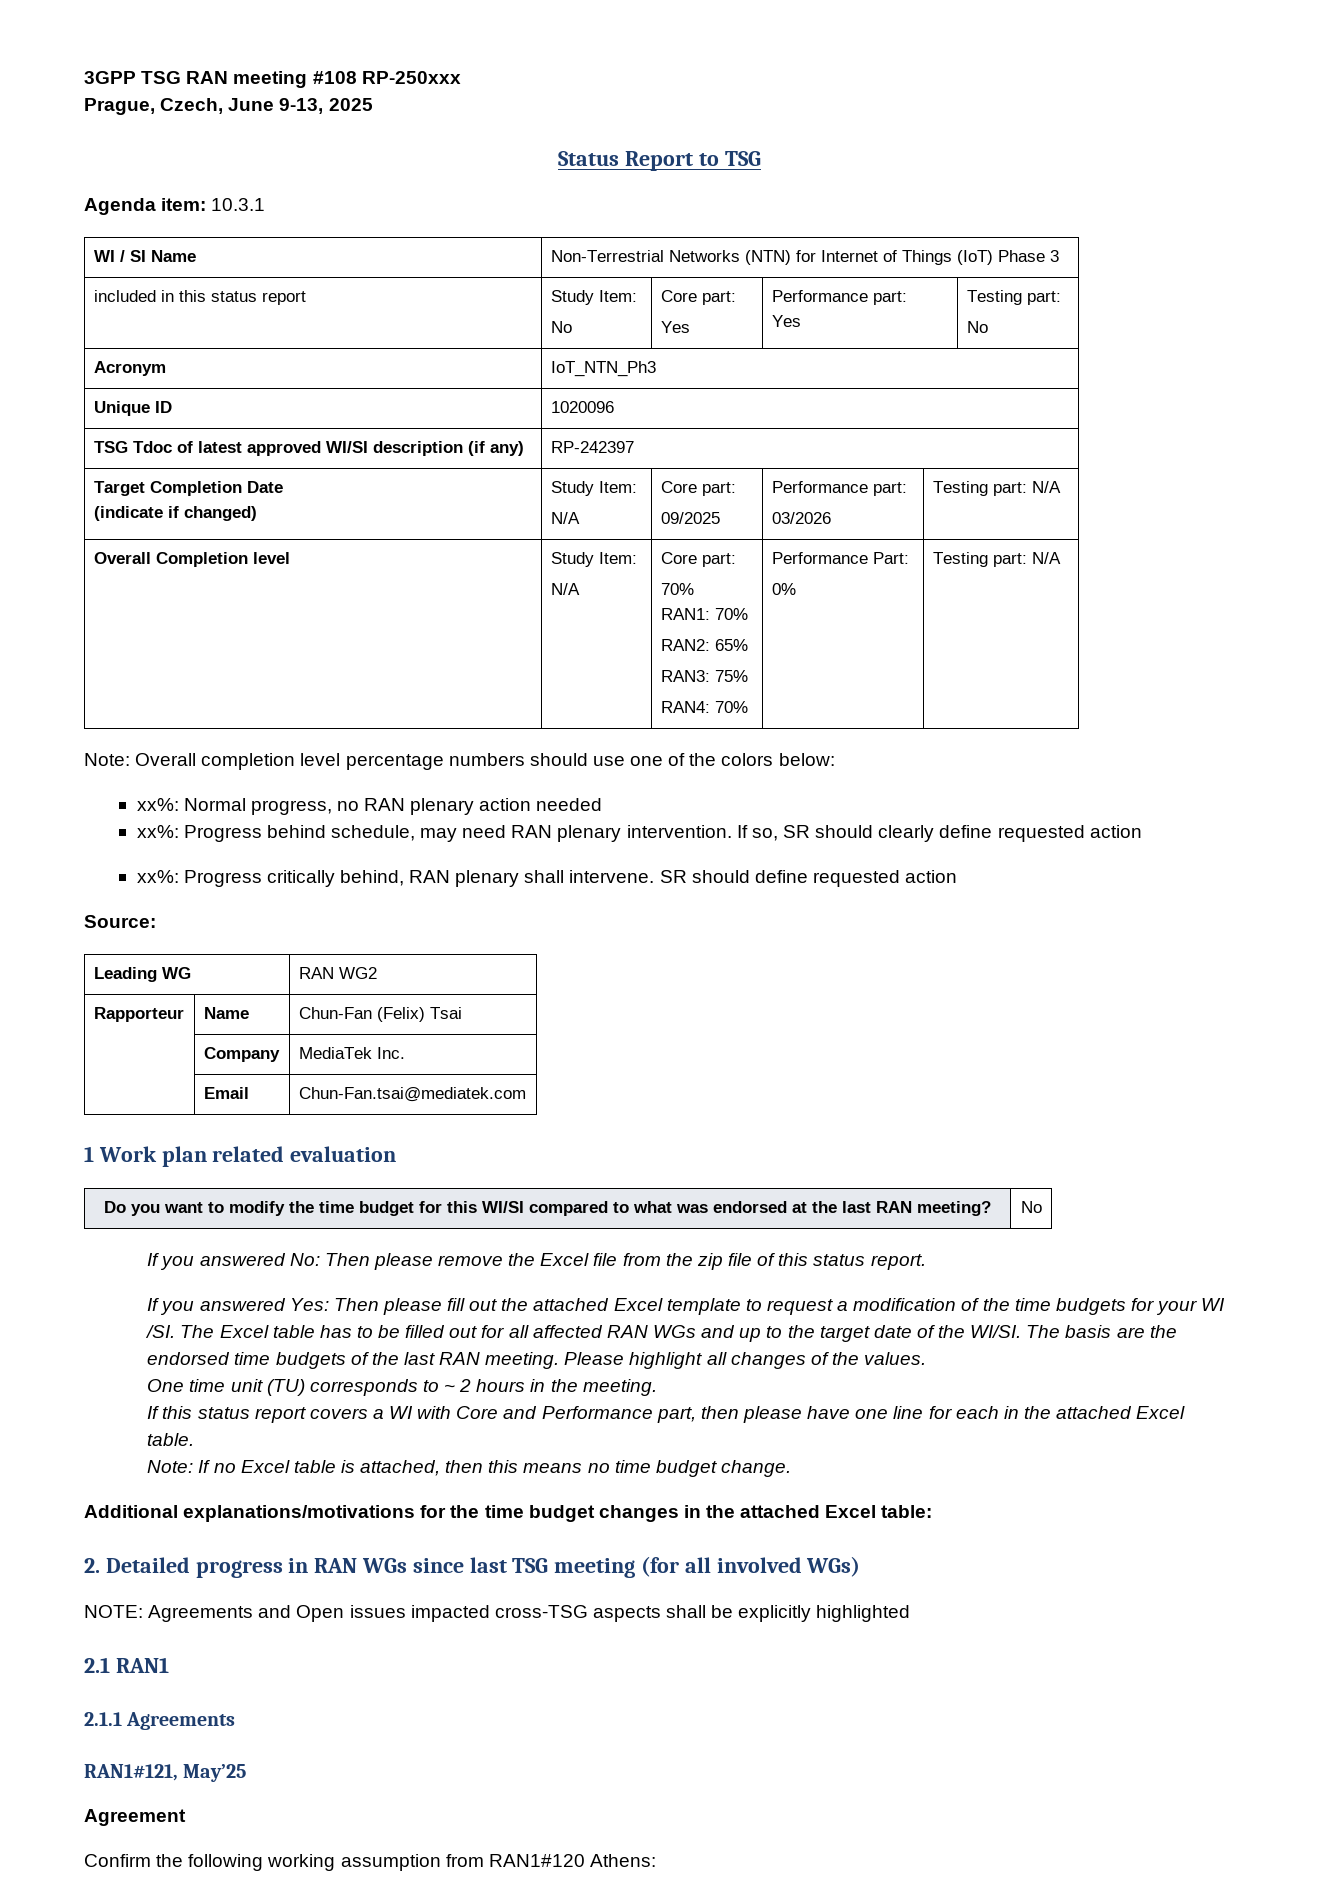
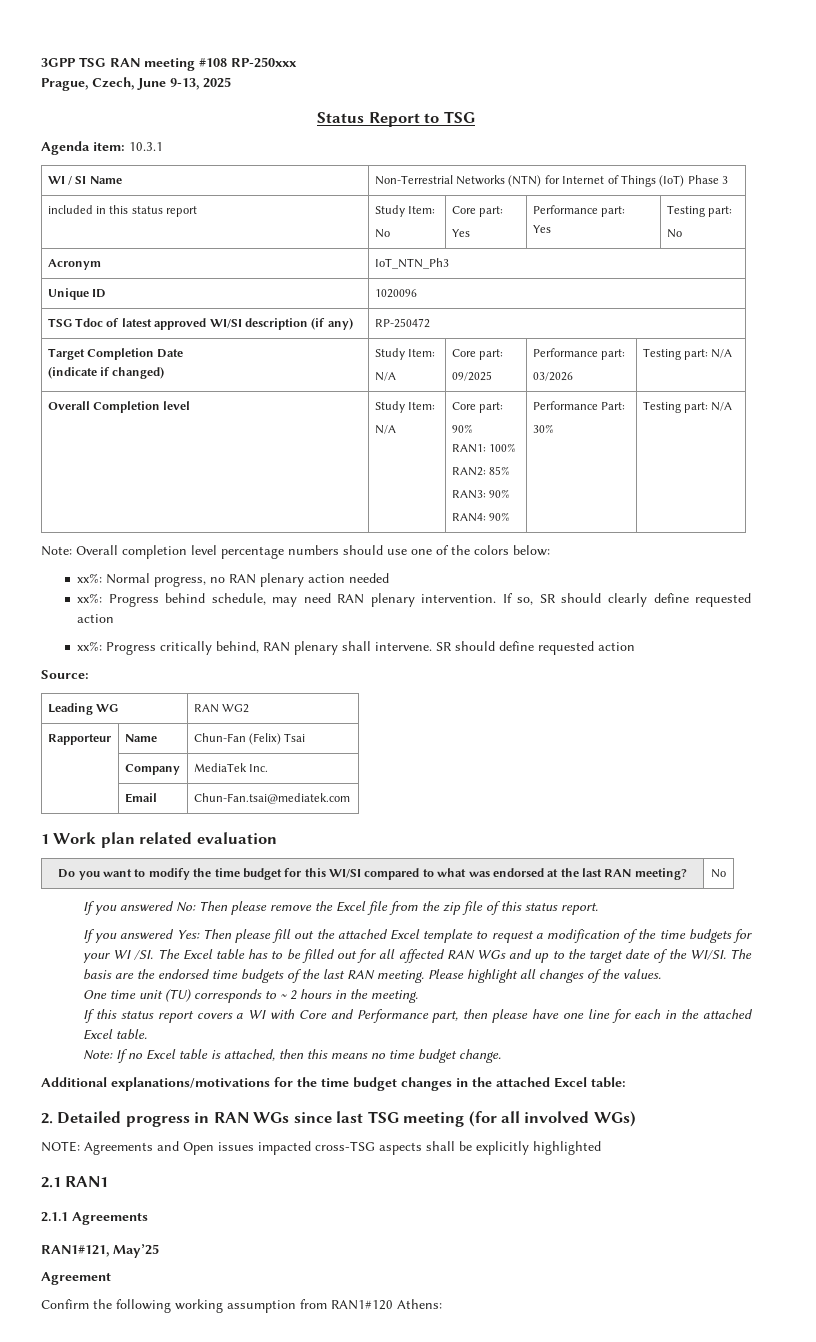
[550,441,634,453] RP-242397 -> [374,318,430,328] RP-250472
[660,583,694,595] 70% -> [451,424,473,433] 90%
[714,608,748,620] 70% -> [489,443,517,452] 100%
[714,639,748,651] 65% -> [489,466,511,475] 85%
[714,670,748,682] 75% -> [489,489,511,498] 90%
[714,701,748,713] 70% -> [489,512,511,521] 90%
[771,583,796,595] 0% -> [532,424,554,433] 30%

